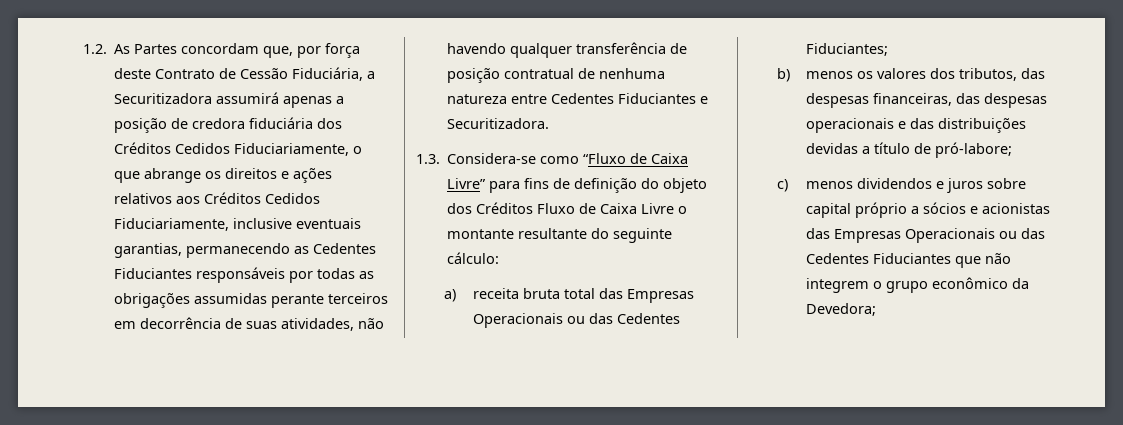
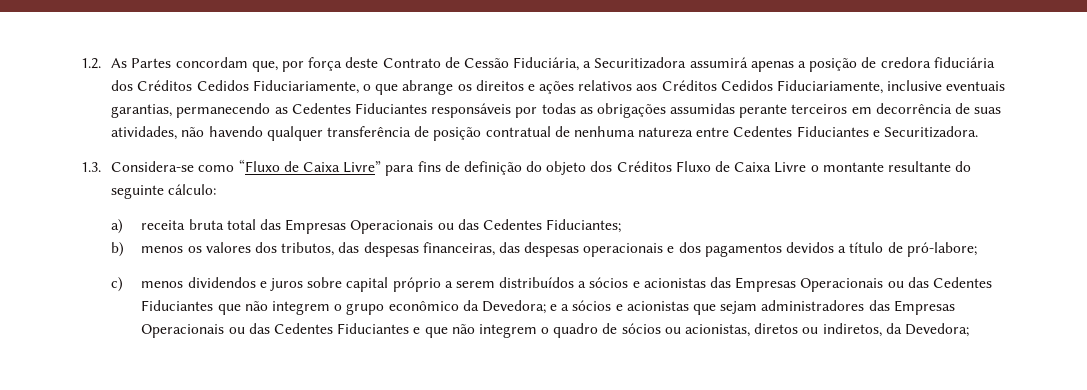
[909,118,1026,133] [805,143,858,154] das distribuições devidas -> [678,242,835,257] dos pagamentos devidos
(919, 210) none -> [455,277,587,288] serem distribuídos a
(876, 309) none -> [550,300,955,315] [141,323,969,338] e a sócios e acionistas que sejam administradores das Empresas Operacionais ou das Cedentes Fiduciantes e que não integrem o quadro de sócios ou acionistas, diretos ou indiretos, da Devedora;

